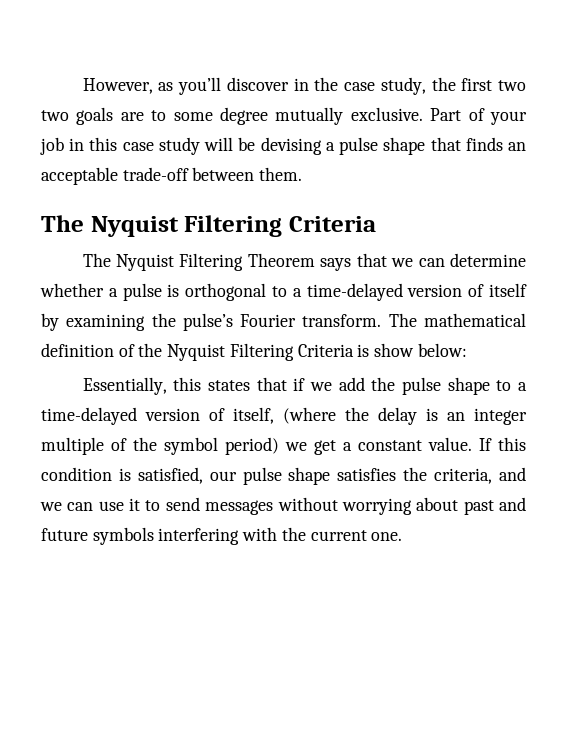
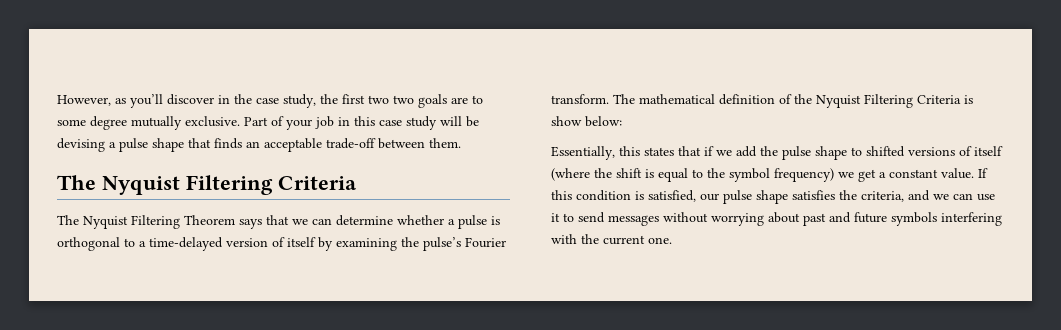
[517,382,527,391] [41,407,527,425] [41,437,127,455] a time-delayed version of itself, (where the delay is an integer multiple of -> [866,146,1003,157] [551,168,703,182] shifted versions of itself (where the shift is equal to
[225,437,279,455] period) -> [774,168,834,182] frequency)

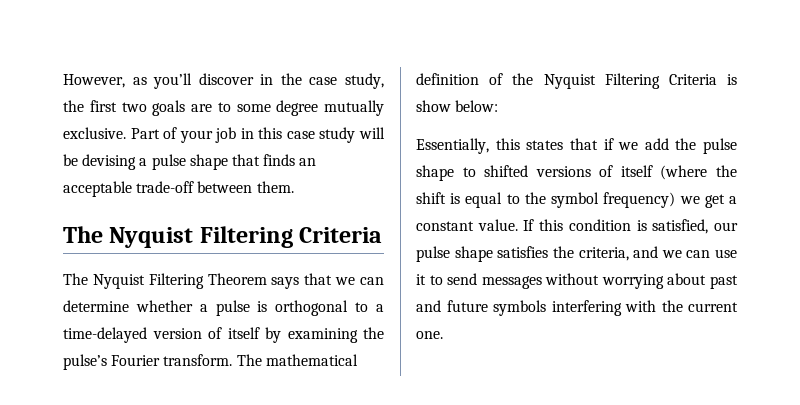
[393,95,414,104] two -> (147, 107) none

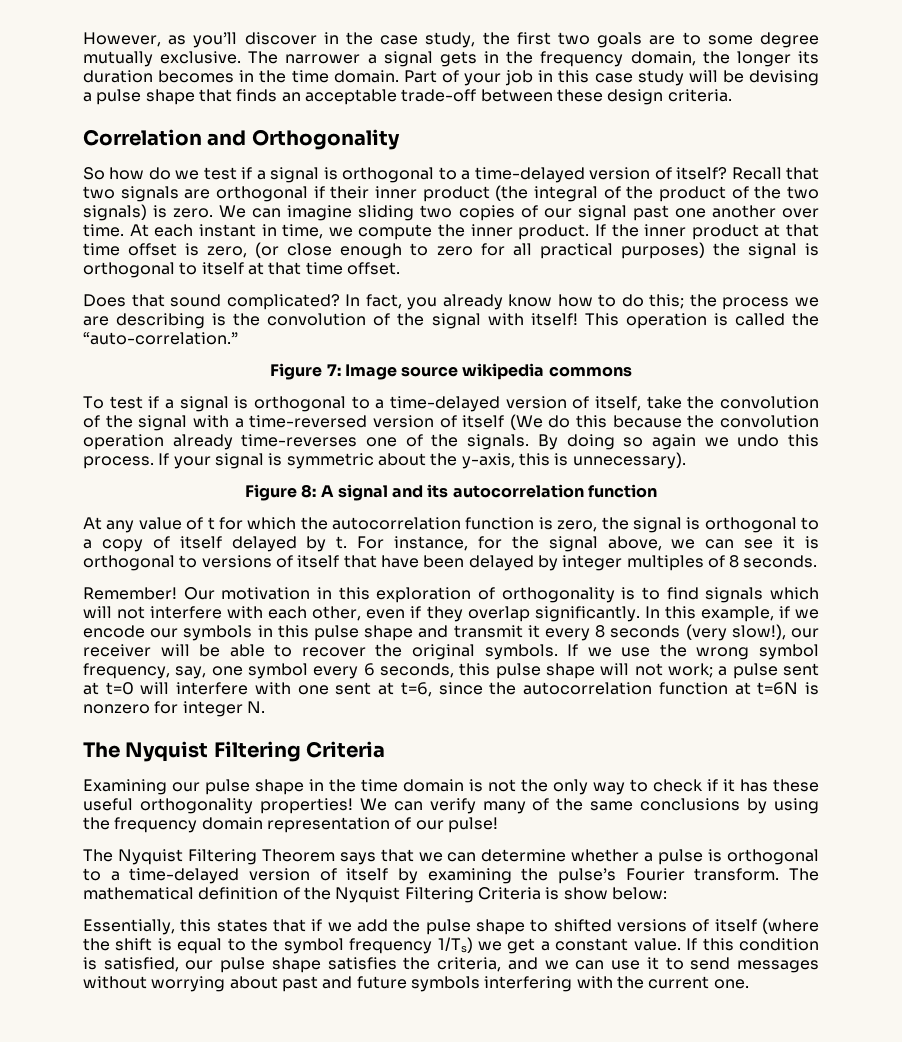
(126, 133) none -> [248,51,819,67] [83,70,399,83] The narrower a signal gets in the frequency domain, the longer its duration becomes in the time domain.
[256,181,294,193] [63,226,383,248] them. // The Nyquist Filtering Criteria -> [556,89,732,105] [83,129,400,150] [83,167,820,183] [83,185,819,202] [83,204,820,221] [83,224,819,240] [83,242,820,259] [83,262,400,278] [83,294,819,310] [83,313,819,329] [83,332,238,345] [270,363,632,380] [83,396,819,412] [83,414,819,431] [83,434,820,450] [83,452,686,469] [244,484,658,501] [83,517,819,533] [83,536,819,552] [83,555,818,571] [83,587,819,603] [83,606,820,622] [83,624,820,641] [83,644,819,660] [83,663,820,679] [83,682,820,697] [83,701,265,717] [83,741,386,762] [83,779,819,795] [83,798,819,814] [83,817,498,833] these design criteria. // Correlation and Orthogonality // So how do we test if a signal is orthogonal to a time-delayed version of itself? Recall that two signals are orthogonal if their inner product (the integral of the product of the two signals) is zero. We can imagine sliding two copies of our signal past one another over time. At each instant in time, we compute the inner product. If the inner product at that time offset is zero, (or close enough to zero for all practical purposes) the signal is orthogonal to itself at that time offset. // Does that sound complicated? In fact, you already know how to do this; the process we are describing is the convolution of the signal with itself! This operation is called the “auto-correlation.” // Figure 7: Image source wikipedia commons // To test if a signal is orthogonal to a time-delayed version of itself, take the convolution of the signal with a time-reversed version of itself (We do this because the convolution operation already time-reverses one of the signals. By doing so again we undo this process. If your signal is symmetric about the y-axis, this is unnecessary). // Figure 8: A signal and its autocorrelation function // At any value of t for which the autocorrelation function is zero, the signal is orthogonal to a copy of itself delayed by t. For instance, for the signal above, we can see it is orthogonal to versions of itself that have been delayed by integer multiples of 8 seconds. // Remember! Our motivation in this exploration of orthogonality is to find signals which will not interfere with each other, even if they overlap significantly. In this example, if we encode our symbols in this pulse shape and transmit it every 8 seconds (very slow!), our receiver will be able to recover the original symbols. If we use the wrong symbol frequency, say, one symbol every 6 seconds, this pulse shape will not work; a pulse sent at t=0 will interfere with one sent at t=6, since the autocorrelation function at t=6N is nonzero for integer N. // The Nyquist Filtering Criteria // Examining our pulse shape in the time domain is not the only way to check if it has these useful orthogonality properties! We can verify many of the same conclusions by using the frequency domain representation of our pulse!
[603,192,676,208] frequency) -> [349,937,473,954] frequency 1/Ts)

